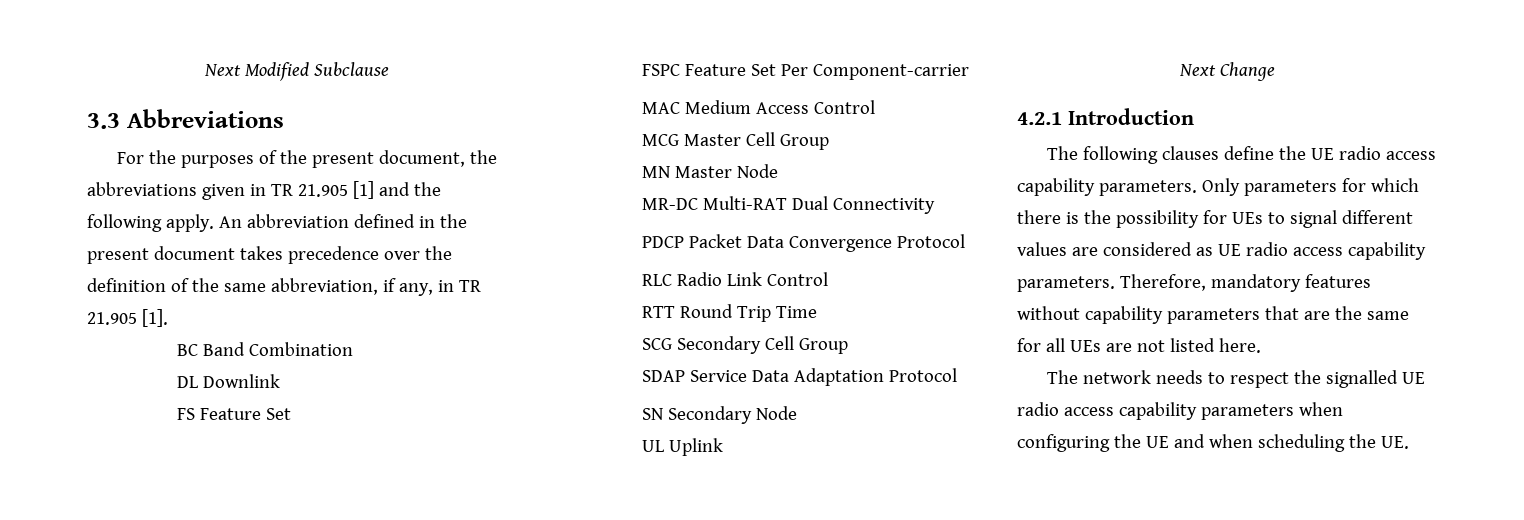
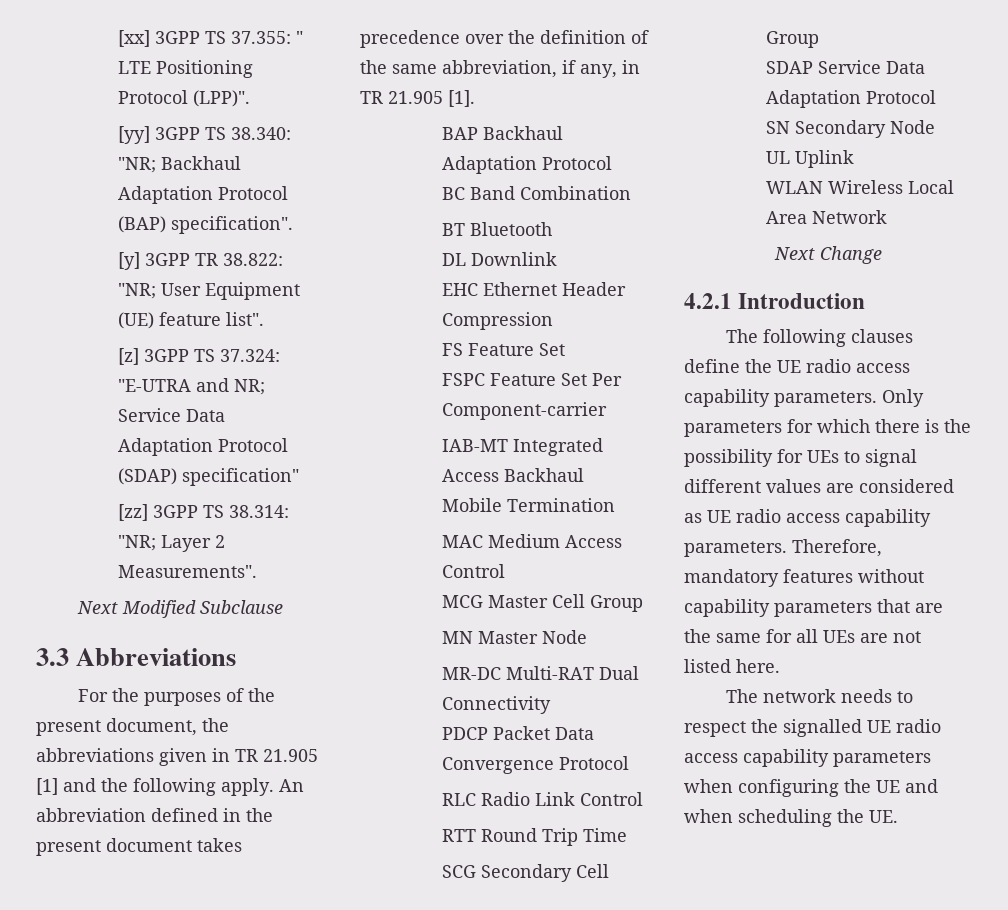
(204, 70) none -> [117,30,303,47] [117,60,253,78] [117,90,250,107] [117,126,291,144] [117,156,241,173] [117,186,288,204] [117,216,293,234] [117,252,283,270] [117,282,300,300] [117,312,264,329] [117,348,280,365] [117,378,265,395] [117,408,225,422] [117,438,288,456] [117,468,299,486] [117,504,289,521] [117,535,225,552] [117,565,257,578] [xx] 3GPP TS 37.355: " LTE Positioning Protocol (LPP)". // [yy] 3GPP TS 38.340: "NR; Backhaul Adaptation Protocol (BAP) specification". // [y] 3GPP TR 38.822: "NR; User Equipment (UE) feature list". // [z] 3GPP TS 37.324: "E-UTRA and NR; Service Data Adaptation Protocol (SDAP) specification" // [zz] 3GPP TS 38.314: "NR; Layer 2 Measurements". //
(168, 318) none -> [441,126,563,140] [441,156,612,174] // BAP Backhaul Adaptation Protocol
(354, 349) none -> [441,222,552,236] // BT Bluetooth
(281, 381) none -> [441,282,626,296] [441,312,553,330] // EHC Ethernet Header Compression
(970, 72) none -> [441,438,603,456] [441,468,584,482] [441,498,615,512] // IAB-MT Integrated Access Backhaul Mobile Termination
(724, 447) none -> [765,180,954,194] [765,210,887,224] // WLAN Wireless Local Area Network

